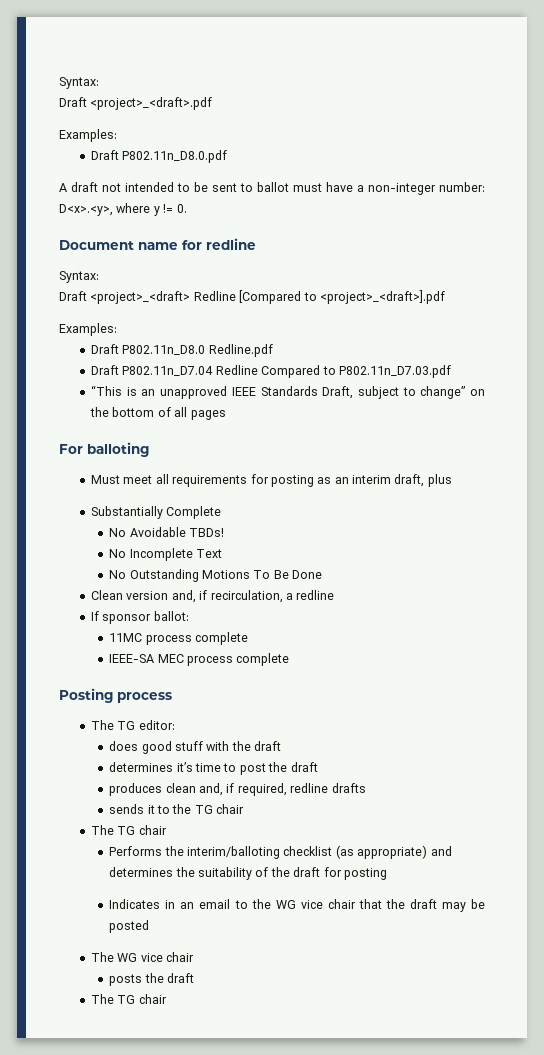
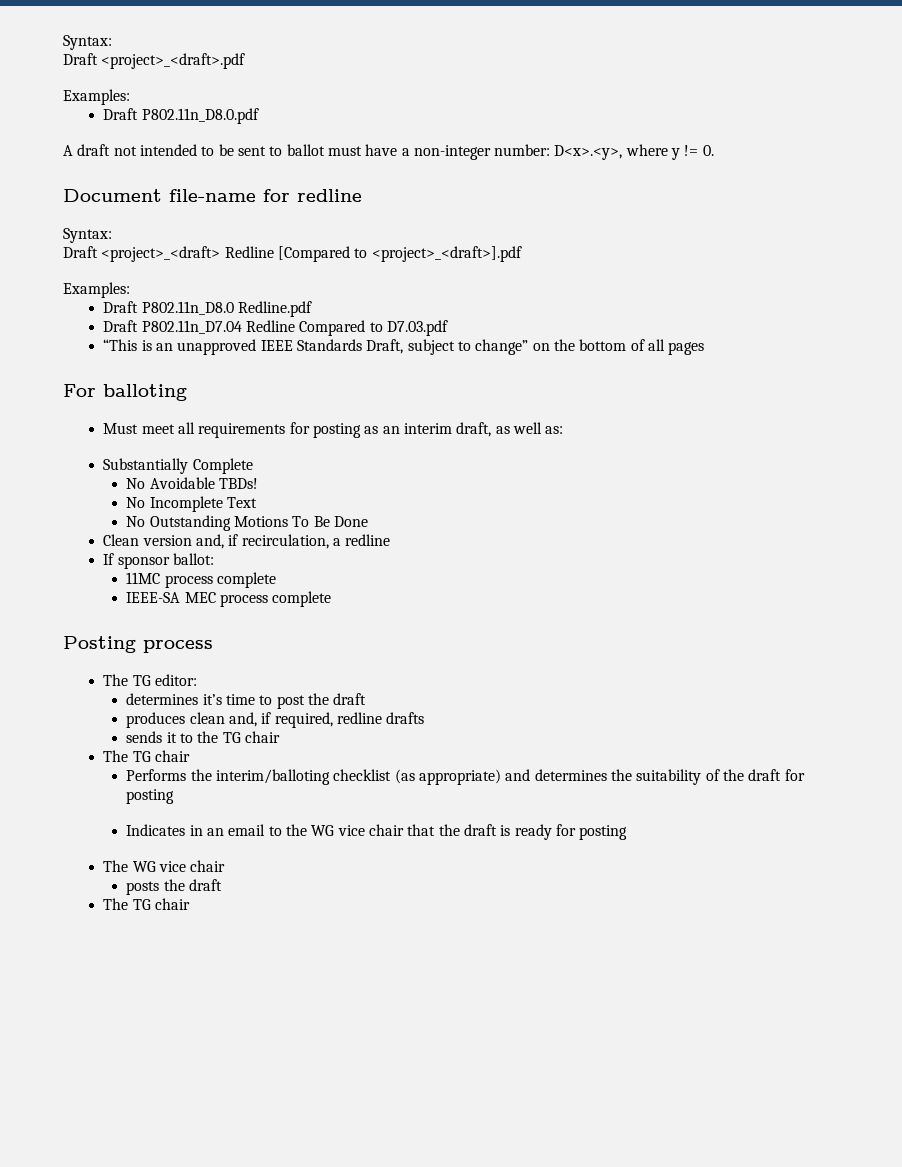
[138,242,178,250] name -> [169,189,256,202] file-name
[338,365,451,378] P802.11n_D7.03.pdf -> [387,320,449,336] D7.03.pdf
[427,474,452,487] plus -> [495,422,564,434] as well as:
[109,741,282,754] // does good stuff with the draft -> (198, 680) none
[441,899,485,912] [109,920,150,933] may be posted -> [500,824,628,840] is ready for posting

